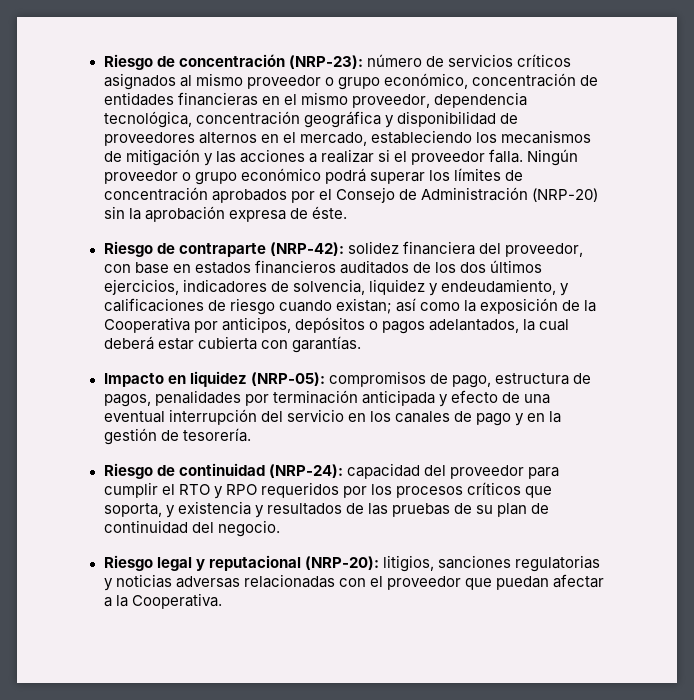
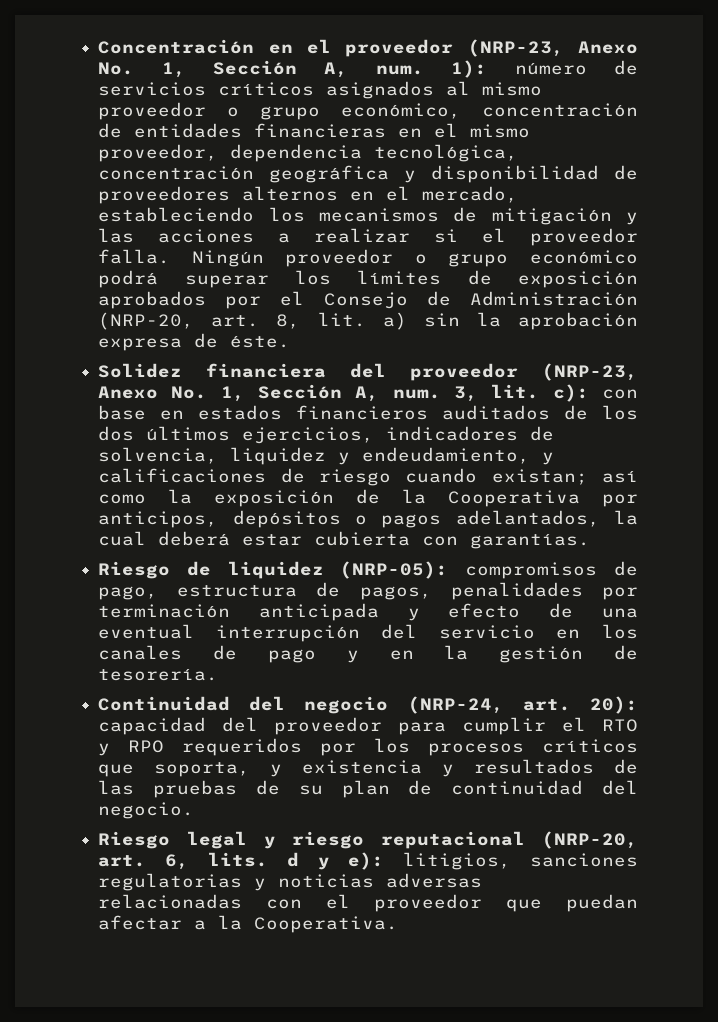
[103,54,363,70] Riesgo de concentración (NRP-23): -> [98,39,638,57] [98,60,488,78] Concentración en el proveedor (NRP-23, Anexo No. 1, Sección A, num. 1):
[103,187,208,201] concentración -> [518,271,638,288] exposición
[531,188,598,202] (NRP-20) -> [98,312,407,330] (NRP-20, art. 8, lit. a)
[103,241,583,257] Riesgo de contraparte (NRP-42): solidez financiera del proveedor, -> [98,363,638,381] [98,384,589,402] Solidez financiera del proveedor (NRP-23, Anexo No. 1, Sección A, num. 3, lit. c):
[103,373,186,387] Impacto en -> [98,561,211,579] Riesgo de
[103,463,343,479] Riesgo de continuidad (NRP-24): -> [98,696,638,714] Continuidad del negocio (NRP-24, art. 20):
[208,555,379,571] reputacional (NRP-20): -> [292,831,638,849] [98,852,385,870] riesgo reputacional (NRP-20, art. 6, lits. d y e):

